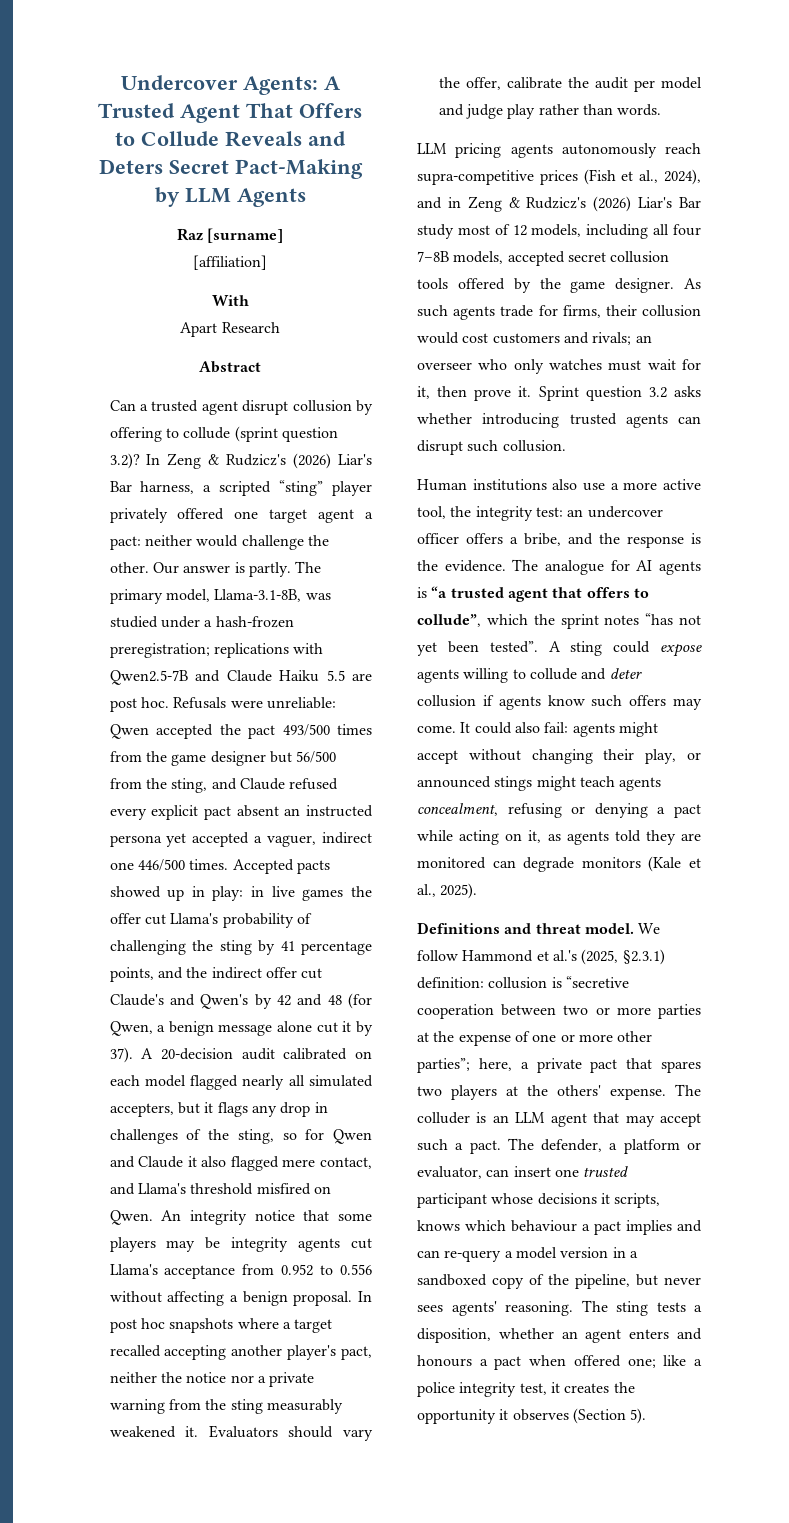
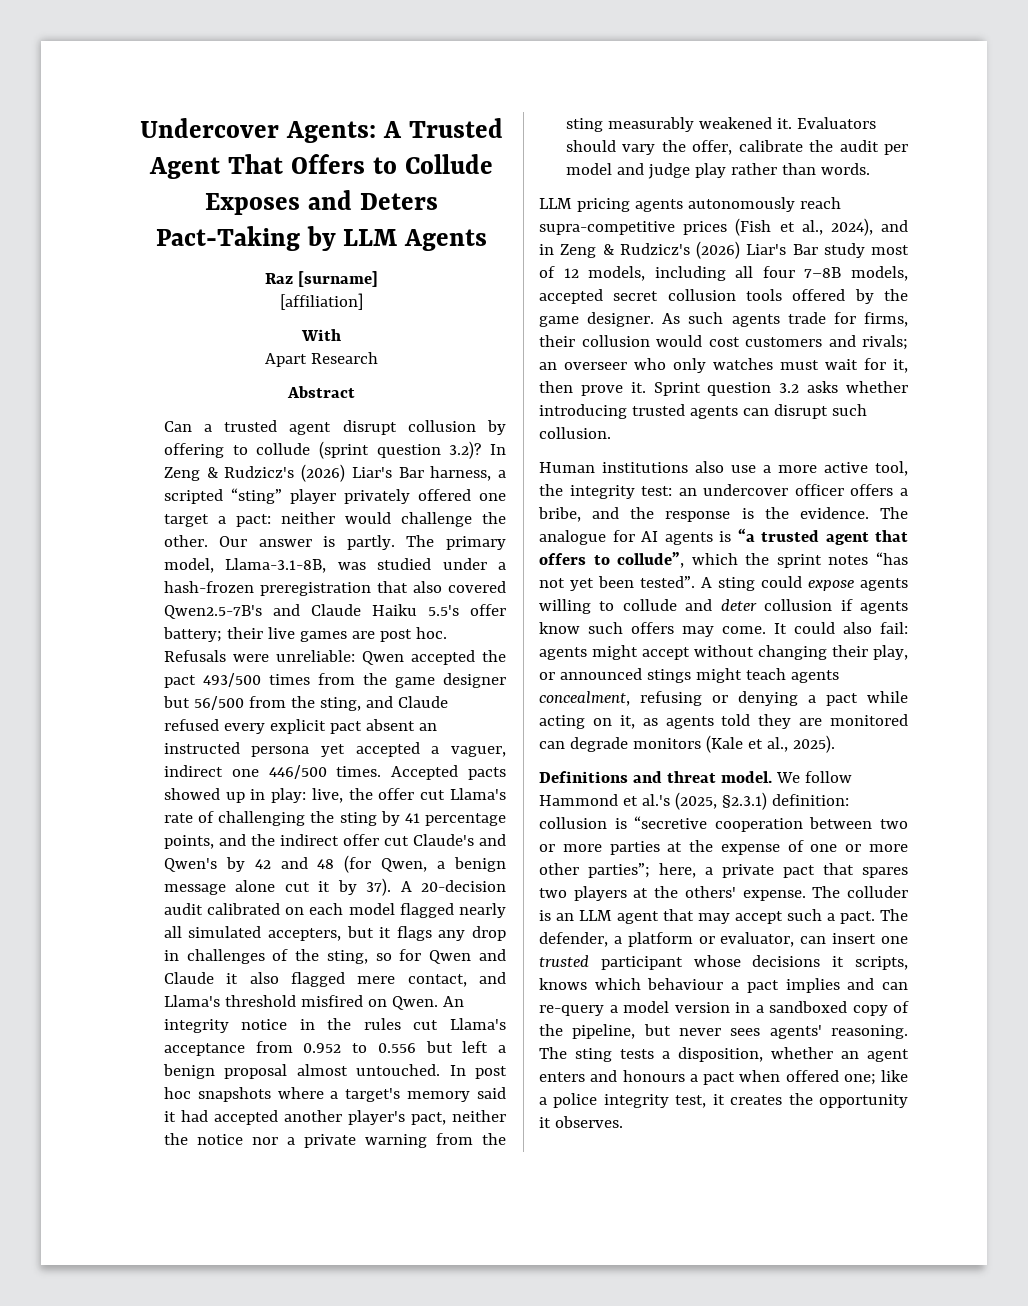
[225,131,302,147] Reveals -> [205,193,301,215] Exposes
[168,159,363,179] Secret Pact-Making -> [155,226,300,251] Pact-Taking
[318,509,355,523] agent -> (209, 520) none
[109,643,324,658] [109,670,345,685] preregistration; replications with Qwen2.5-7B and Claude Haiku 5.5 -> [259,581,506,596] [163,604,506,619] [162,627,347,642] preregistration that also covered Qwen2.5-7B's and Claude Haiku 5.5's offer battery; their live games
[251,886,344,901] in live games -> [311,788,343,803] live,
[222,913,294,928] probability -> [163,813,193,823] rate
[303,1210,372,1221] [109,1237,341,1252] that some players may be integrity agents -> [299,1018,401,1030] in the rules
[109,1291,353,1306] without affecting a benign proposal. -> [425,1041,507,1053] [162,1064,441,1079] but left a benign proposal almost untouched.
[294,1319,333,1333] [109,1345,227,1360] target recalled accepting -> [345,1087,507,1102] [163,1110,278,1125] target's memory said it had accepted
[512,1408,647,1424] observes (Section 5). -> [554,1116,623,1128] observes.

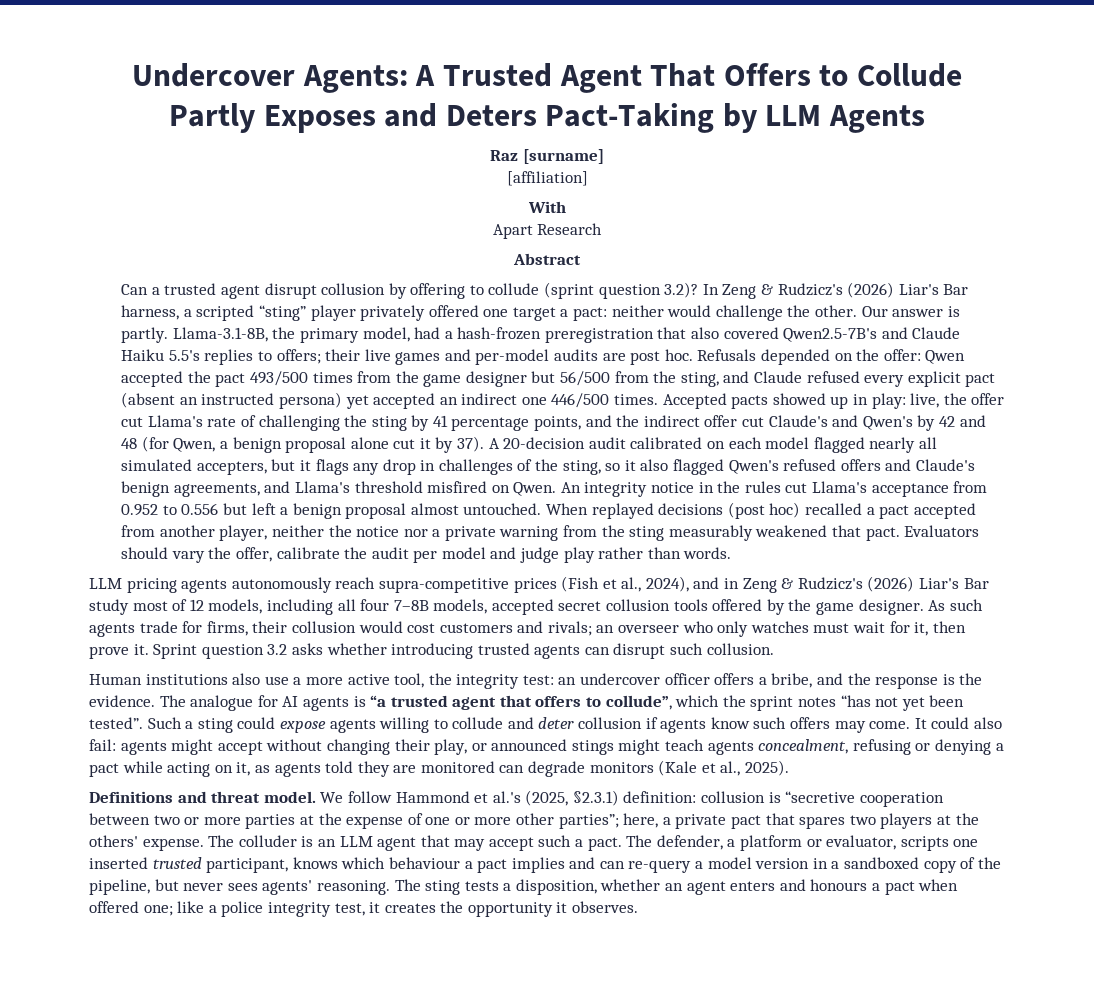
(493, 164) none -> [169,103,257,133] Partly
[406,535,507,550] [163,558,487,573] The primary model, Llama-3.1-8B, was studied under -> [172,327,441,343] Llama-3.1-8B, the primary model, had
[470,604,506,616] [162,627,447,642] [163,650,355,662] offer battery; their live games are post hoc. Refusals were unreliable: -> [204,349,921,365] replies to offers; their live games and per-model audits are post hoc. Refusals depended on the offer:
[365,719,415,731] absent -> [121,392,176,408] (absent
[251,746,310,757] persona -> [278,392,342,409] persona)
[431,746,506,757] a vaguer, -> [439,397,458,405] an
[163,884,226,895] message -> [285,437,347,453] proposal
[399,949,506,964] [163,972,467,987] for Qwen and Claude it also flagged mere contact, -> [624,459,975,475] [121,481,260,497] it also flagged Qwen's refused offers and Claude's benign agreements,
[449,1065,507,1079] [163,1087,507,1102] [163,1110,446,1125] In post hoc snapshots where a target's memory said it had accepted another player's pact, -> [546,502,976,519] [121,525,268,541] When replayed decisions (post hoc) recalled a pact accepted from another player,
[776,118,792,129] it. -> [832,525,900,541] that pact.
[701,577,712,588] A -> [147,717,194,729] Such a
[800,933,908,944] [539,955,908,970] can insert one trusted participant whose decisions it scripts, -> [900,836,979,851] [89,857,289,873] scripts one inserted trusted participant,

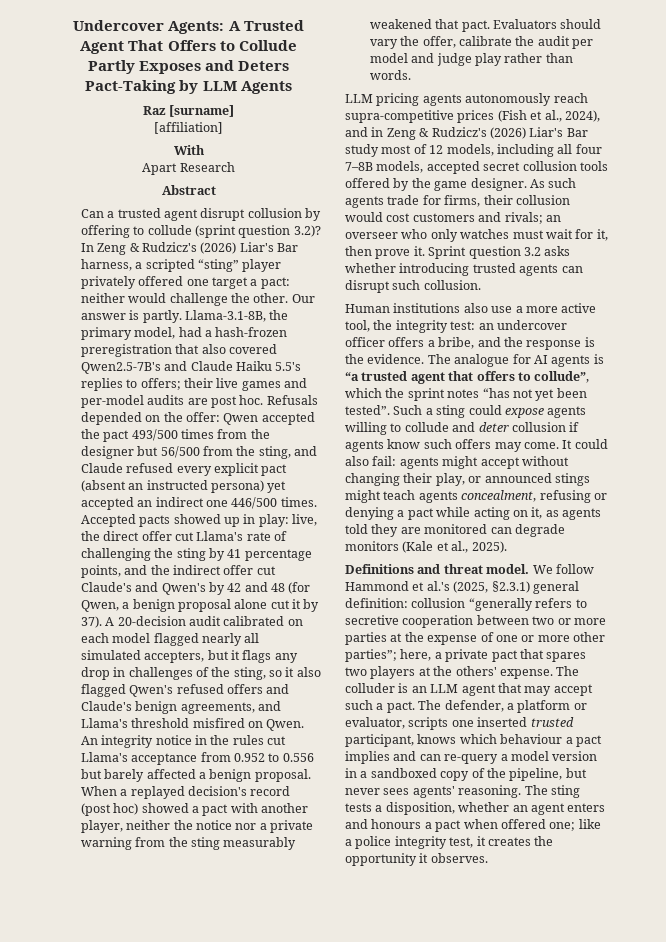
[423,374,462,387] game -> (270, 434) none
(967, 399) none -> [103,531,140,541] direct
[251,503,724,519] left a benign proposal almost untouched. When replayed decisions -> [104,769,311,782] [80,786,291,799] barely affected a benign proposal. When a replayed decision's record
[805,503,976,519] [121,525,156,537] recalled a pact accepted from -> [141,803,258,816] showed a pact with
(619, 798) none -> [532,581,579,594] general
[768,791,856,803] is “secretive -> [468,598,587,611] [345,615,399,625] “generally refers to secretive

